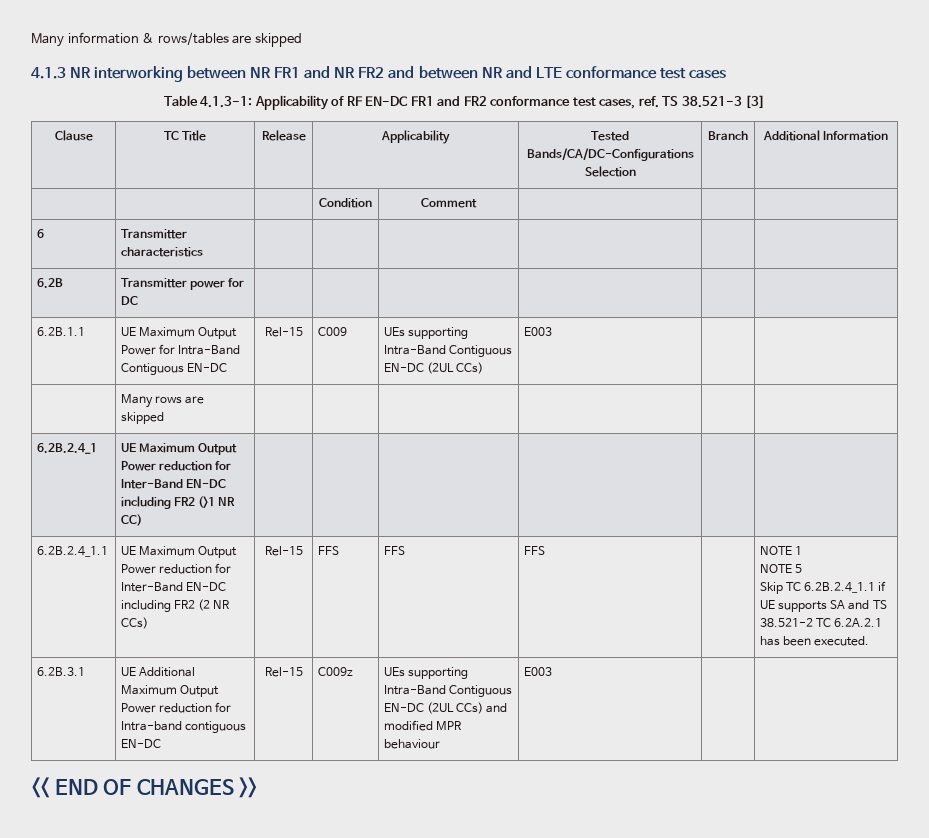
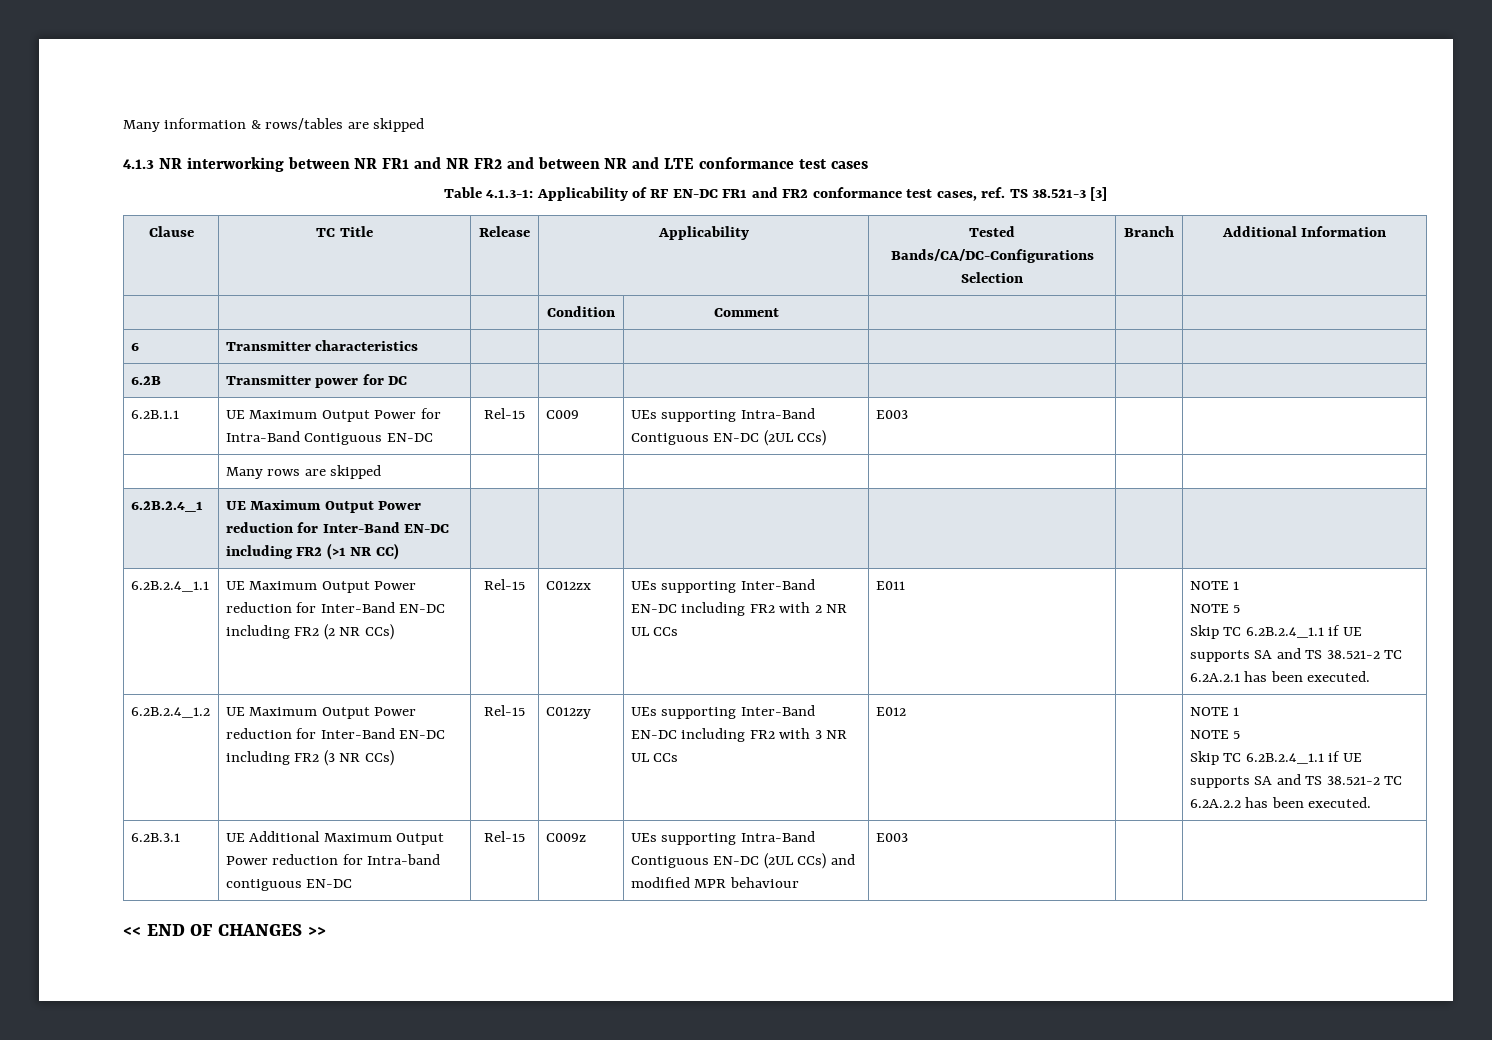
[318,546,340,555] [384,546,406,555] [524,546,546,555] FFS | FFS | FFS -> [545,581,591,590] [630,579,815,593] [630,602,848,616] [630,627,679,636] [875,581,905,590] C012zx | UEs supporting Inter-Band EN-DC including FR2 with 2 NR UL CCs | E011
(870, 641) none -> [130,707,210,718] [225,707,417,719] [225,728,446,739] [225,750,394,766] [484,705,525,716] [545,707,591,719] [630,705,815,719] [630,728,848,742] [630,753,679,762] [875,707,906,716] [1189,707,1240,716] [1189,730,1241,739] [1189,751,1362,765] [1189,774,1403,788] [1189,797,1372,808] // 6.2B.2.4_1.2 | UE Maximum Output Power reduction for Inter-Band EN-DC including FR2 (3 NR CCs) | Rel-15 | C012zy | UEs supporting Inter-Band EN-DC including FR2 with 3 NR UL CCs | E012 | | NOTE 1 // NOTE 5 // Skip TC 6.2B.2.4_1.1 if UE supports SA and TS 38.521-2 TC 6.2A.2.2 has been executed.

